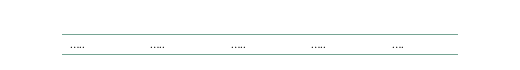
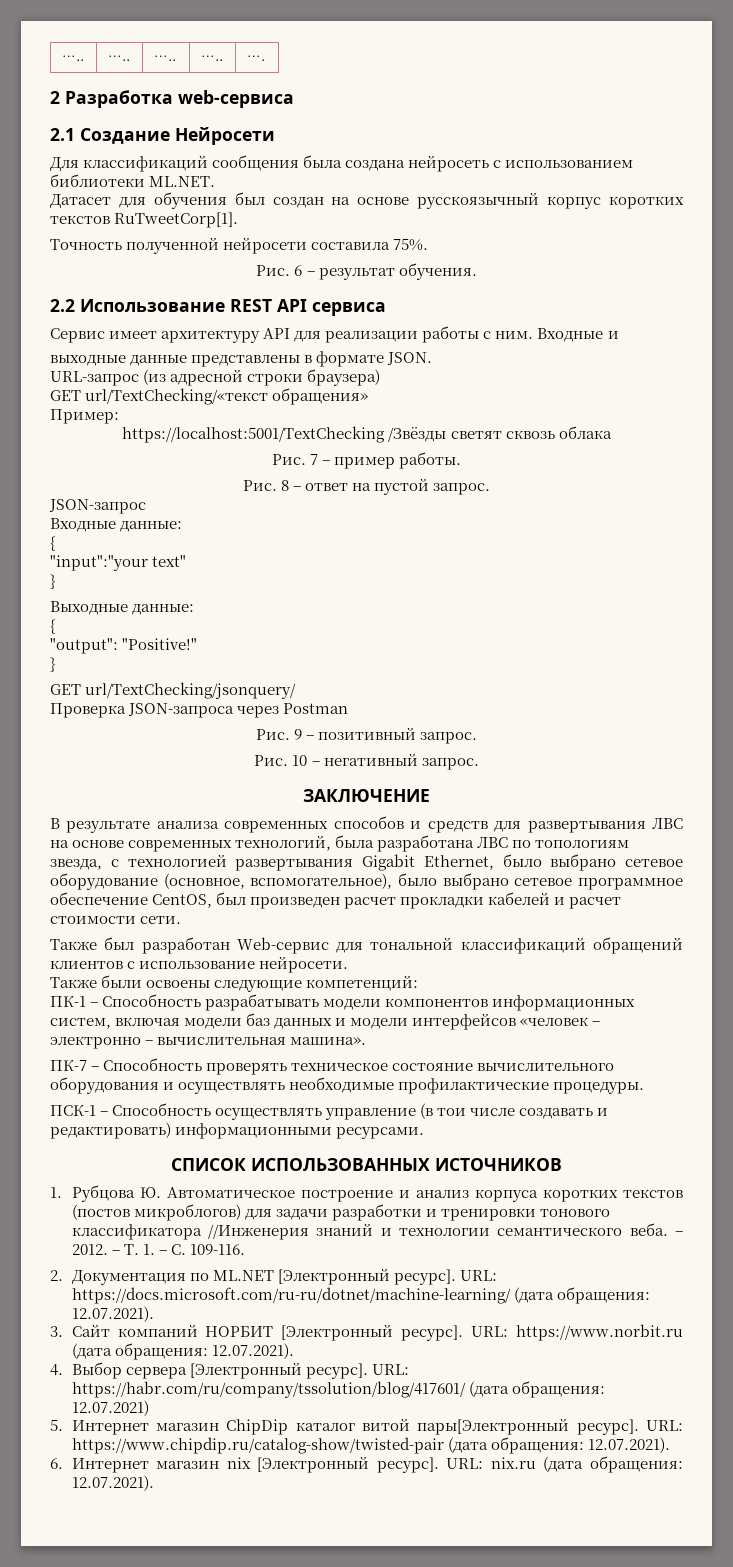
(404, 47) none -> [50,90,294,108] [50,127,275,145] [50,155,634,172] [50,174,216,187] [50,192,685,209] [50,212,239,228] [50,237,429,254] [256,263,477,280] [50,299,386,316] [50,326,619,343] [50,351,433,367] [50,369,381,386] [50,388,369,405] [50,409,119,424] [122,426,612,443] [271,452,462,469] [242,478,491,495] [49,499,146,514] [50,518,183,532] [50,536,56,551] [50,555,187,571] [50,574,56,589] [50,601,195,615] [50,619,56,634] [50,638,198,654] [50,657,56,672] [50,682,297,699] [50,703,349,718] [255,727,478,744] [254,753,479,770] [303,789,430,802] [50,816,684,833] [50,835,630,852] [50,854,683,871] [50,873,684,890] [50,892,622,909] [50,916,182,924] [50,937,683,954] [50,956,349,973] [50,975,419,992] [50,994,636,1011] [50,1013,601,1030] [50,1036,367,1049] [50,1058,615,1075] [50,1077,645,1094] [50,1103,609,1120] [50,1122,425,1139] [171,1158,562,1171] [50,1185,683,1202] [71,1204,610,1221] [71,1223,683,1240] [71,1244,245,1255] [50,1268,497,1285] [71,1287,650,1304] [71,1306,154,1322] [50,1324,683,1341] [71,1343,294,1360] [50,1362,409,1379] [71,1381,605,1398] [71,1400,149,1416] [50,1418,683,1435] [71,1437,670,1454] [50,1456,683,1473] [71,1475,154,1491] // 2 Разработка web-сервиса // 2.1 Создание Нейросети // Для классификаций сообщения была создана нейросеть с использованием библиотеки ML.NET. // Датасет для обучения был создан на основе русскоязычный корпус коротких текстов RuTweetCorp[1]. // Точность полученной нейросети составила 75%. // Рис. 6 – результат обучения. // 2.2 Использование REST API сервиса // Сервис имеет архитектуру API для реализации работы с ним. Входные и // выходные данные представлены в формате JSON. // URL-запрос (из адресной строки браузера) // GET url/TextChecking/«текст обращения» // Пример: // https://localhost:5001/TextChecking /Звёзды светят сквозь облака // Рис. 7 – пример работы. // Рис. 8 – ответ на пустой запрос. // JSON-запрос // Входные данные: // { // "input":"your text" // } // Выходные данные: // { // "output": "Positive!" // } // GET url/TextChecking/jsonquery/ // Проверка JSON-запроса через Postman // Рис. 9 – позитивный запрос. // Рис. 10 – негативный запрос. // ЗАКЛЮЧЕНИЕ // В результате анализа современных способов и средств для развертывания ЛВС на основе современных технологий, была разработана ЛВС по топологиям звезда, c технологией развертывания Gigabit Ethernet, было выбрано сетевое оборудование (основное, вспомогательное), было выбрано сетевое программное обеспечение CentOS, был произведен расчет прокладки кабелей и расчет стоимости сети. // Также был разработан Web-сервис для тональной классификаций обращений клиентов с использование нейросети. // Также были освоены следующие компетенций: // ПК-1 – Способность разрабатывать модели компонентов информационных систем, включая модели баз данных и модели интерфейсов «человек – электронно – вычислительная машина». // ПК-7 – Способность проверять техническое состояние вычислительного оборудования и осуществлять необходимые профилактические процедуры. // ПСК-1 – Способность осуществлять управление (в тои числе создавать и редактировать) информационными ресурсами. // СПИСОК ИСПОЛЬЗОВАННЫХ ИСТОЧНИКОВ // 1. Рубцова Ю. Автоматическое построение и анализ корпуса коротких текстов (постов микроблогов) для задачи разработки и тренировки тонового классификатора //Инженерия знаний и технологии семантического веба. – 2012. – Т. 1. – С. 109-116. // 2. Документация по ML.NET [Электронный ресурс]. URL: https://docs.microsoft.com/ru-ru/dotnet/machine-learning/ (дата обращения: 12.07.2021). // 3. Сайт компаний НОРБИТ [Электронный ресурс]. URL: https://www.norbit.ru (дата обращения: 12.07.2021). // 4. Выбор сервера [Электронный ресурс]. URL: https://habr.com/ru/company/tssolution/blog/417601/ (дата обращения: 12.07.2021) // 5. Интернет магазин ChipDip каталог витой пары[Электронный ресурс]. URL: https://www.chipdip.ru/catalog-show/twisted-pair (дата обращения: 12.07.2021). // 6. Интернет магазин nix [Электронный ресурс]. URL: nix.ru (дата обращения: 12.07.2021).

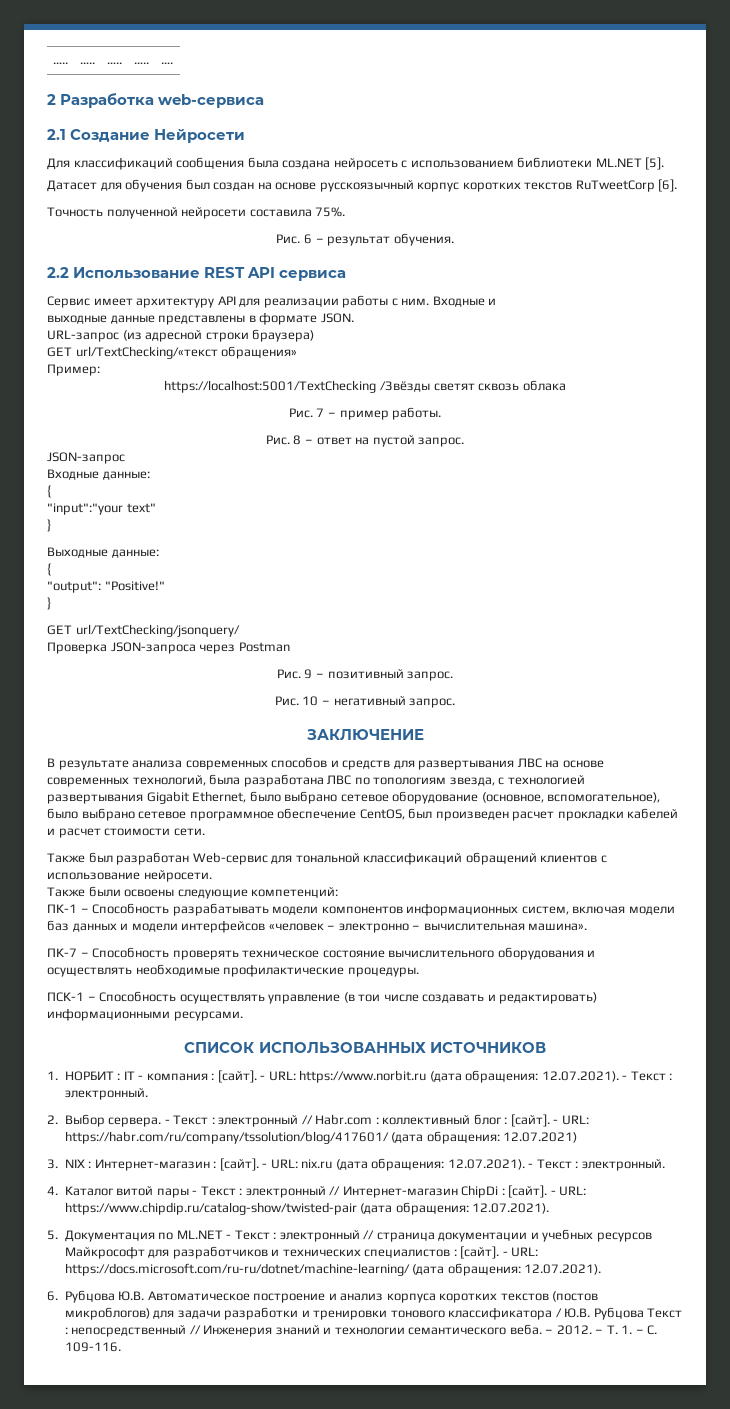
[149,176,216,187] ML.NET. -> [595,157,665,170] ML.NET [5].
[114,212,239,228] RuTweetCorp[1]. -> [575,179,678,192] RuTweetCorp [6].
[71,1185,161,1202] Рубцова Ю. -> [64,1070,673,1083] [64,1088,148,1100] [47,1114,589,1127] [64,1131,578,1144] [47,1158,665,1171] [47,1185,587,1198] [64,1202,550,1215] [47,1229,652,1242] [64,1246,539,1259] [64,1263,602,1276] [47,1290,145,1303] НОРБИТ : IT - компания : [сайт]. - URL: https://www.norbit.ru (дата обращения: 12.07.2021). - Текст : электронный. // 2. Выбор сервера. - Текст : электронный // Habr.com : коллективный блог : [сайт]. - URL: https://habr.com/ru/company/tssolution/blog/417601/ (дата обращения: 12.07.2021) // 3. NIX : Интернет-магазин : [сайт]. - URL: nix.ru (дата обращения: 12.07.2021). - Текст : электронный. // 4. Каталог витой пары - Текст : электронный // Интернет-магазин ChipDi : [сайт]. - URL: https://www.chipdip.ru/catalog-show/twisted-pair (дата обращения: 12.07.2021). // 5. Документация по ML.NET - Текст : электронный // страница документации и учебных ресурсов Майкрософт для разработчиков и технических специалистов : [сайт]. - URL: https://docs.microsoft.com/ru-ru/dotnet/machine-learning/ (дата обращения: 12.07.2021). // 6. Рубцова Ю.В.
[207,1224,309,1240] //Инженерия -> [555,1307,683,1320] [64,1325,273,1337] / Ю.В. Рубцова Текст : непосредственный // Инженерия
[50,1268,497,1285] [71,1287,650,1304] [71,1306,154,1322] [50,1324,683,1341] [71,1343,294,1360] [50,1362,409,1379] [71,1381,605,1398] [71,1400,149,1416] [50,1418,683,1435] [71,1437,670,1454] [50,1456,683,1473] [71,1475,154,1491] // 2. Документация по ML.NET [Электронный ресурс]. URL: https://docs.microsoft.com/ru-ru/dotnet/machine-learning/ (дата обращения: 12.07.2021). // 3. Сайт компаний НОРБИТ [Электронный ресурс]. URL: https://www.norbit.ru (дата обращения: 12.07.2021). // 4. Выбор сервера [Электронный ресурс]. URL: https://habr.com/ru/company/tssolution/blog/417601/ (дата обращения: 12.07.2021) // 5. Интернет магазин ChipDip каталог витой пары[Электронный ресурс]. URL: https://www.chipdip.ru/catalog-show/twisted-pair (дата обращения: 12.07.2021). // 6. Интернет магазин nix [Электронный ресурс]. URL: nix.ru (дата обращения: 12.07.2021). -> (121, 1347) none

